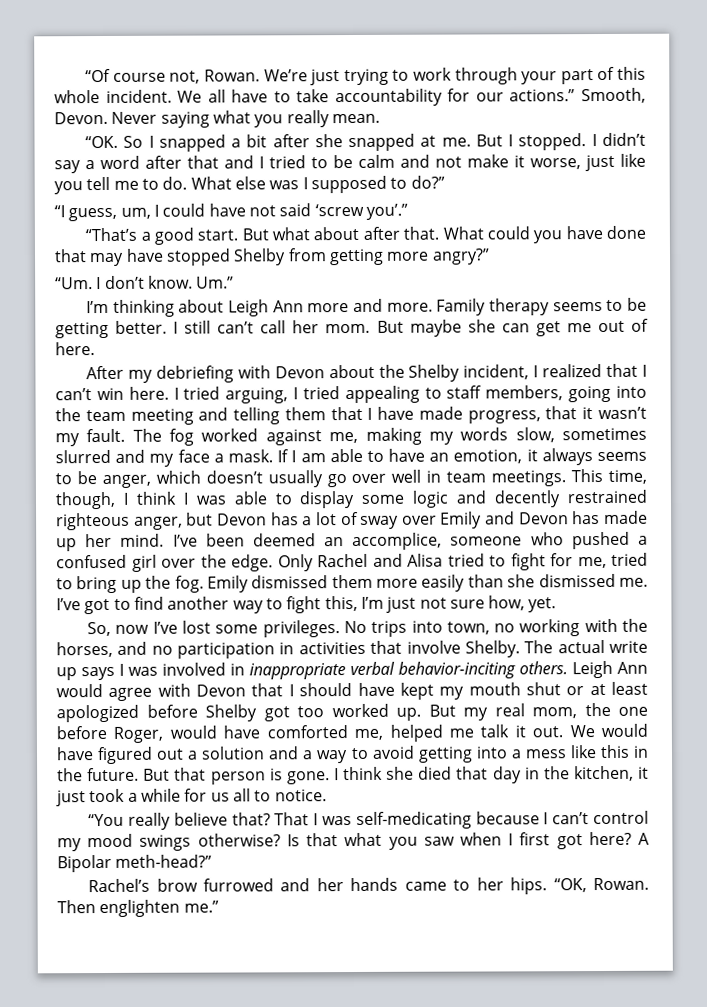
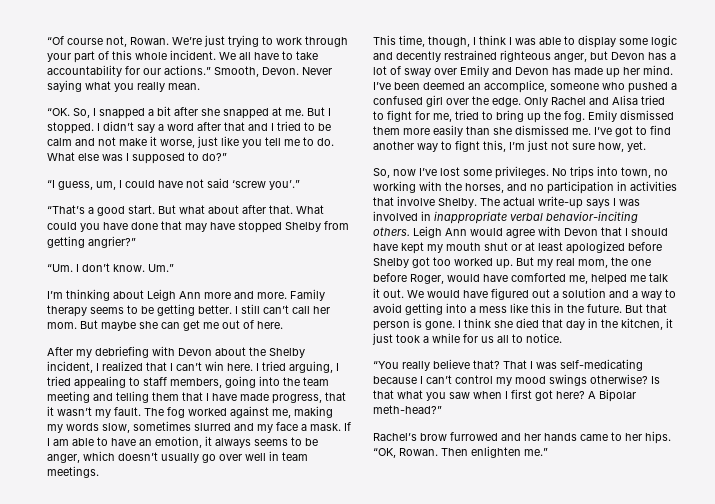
[123,135,144,148] So -> [73,108,90,118] So,
[386,248,490,265] more angry?” -> [88,236,136,248] angrier?”
(567, 478) none -> (99, 472) //
[609,640,649,653] [56,667,77,681] write up -> [538,196,583,209] write-up
[99,899,181,918] englighten -> [471,446,521,458] enlighten

